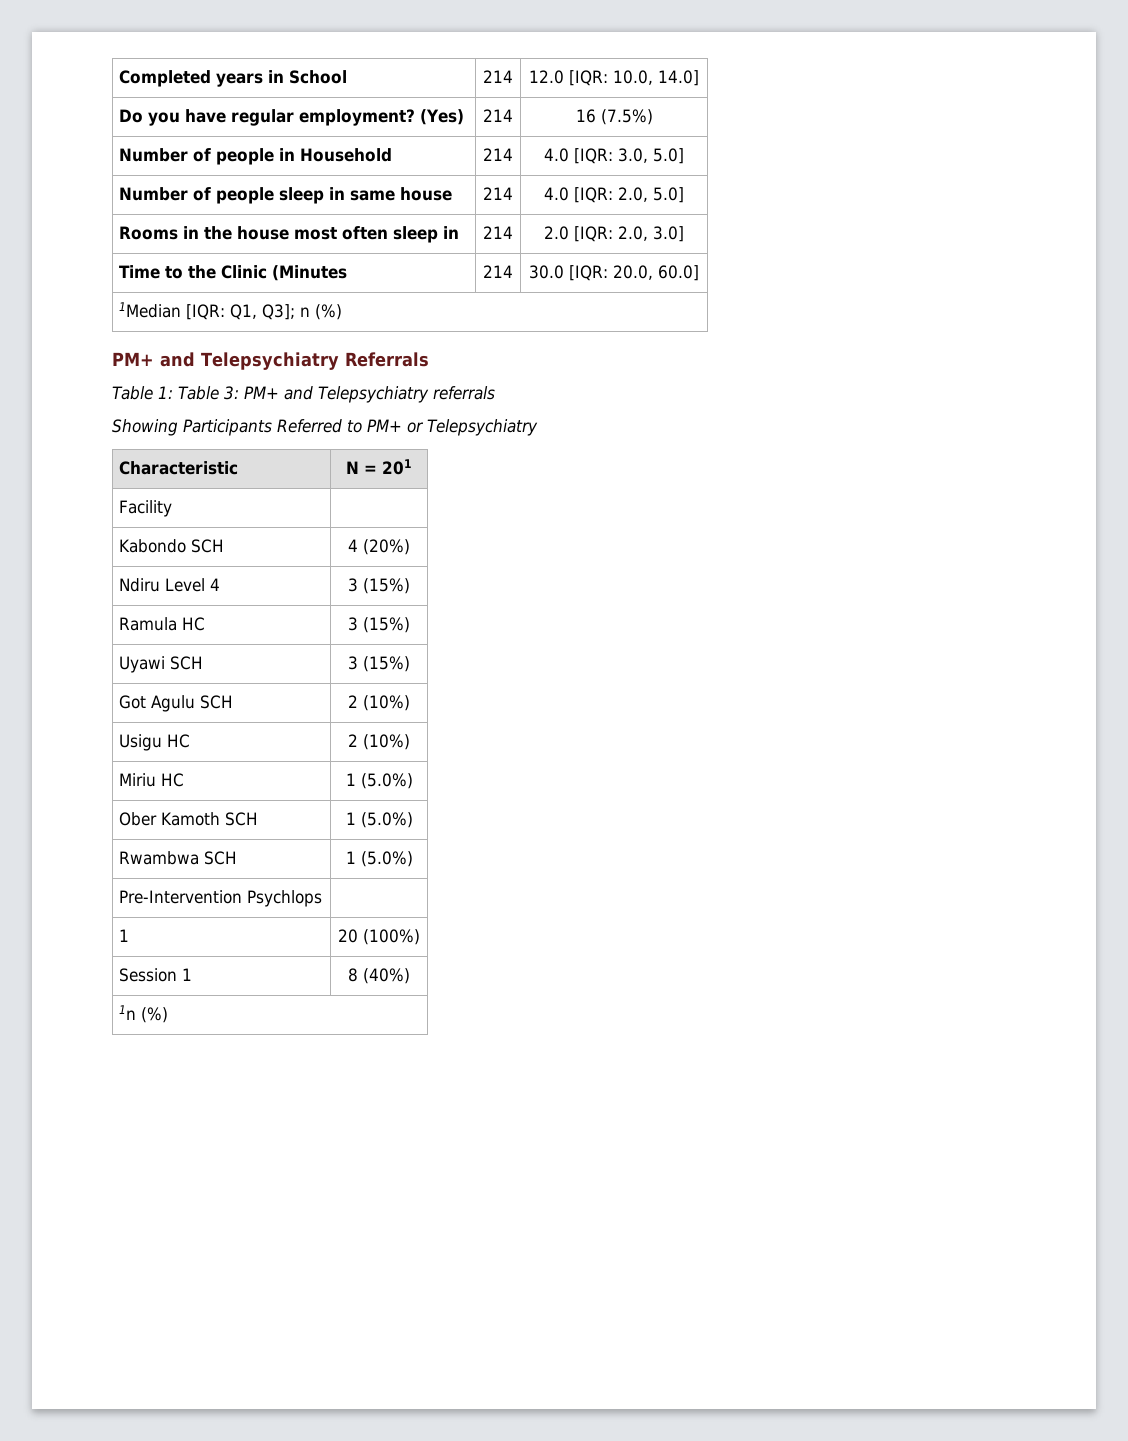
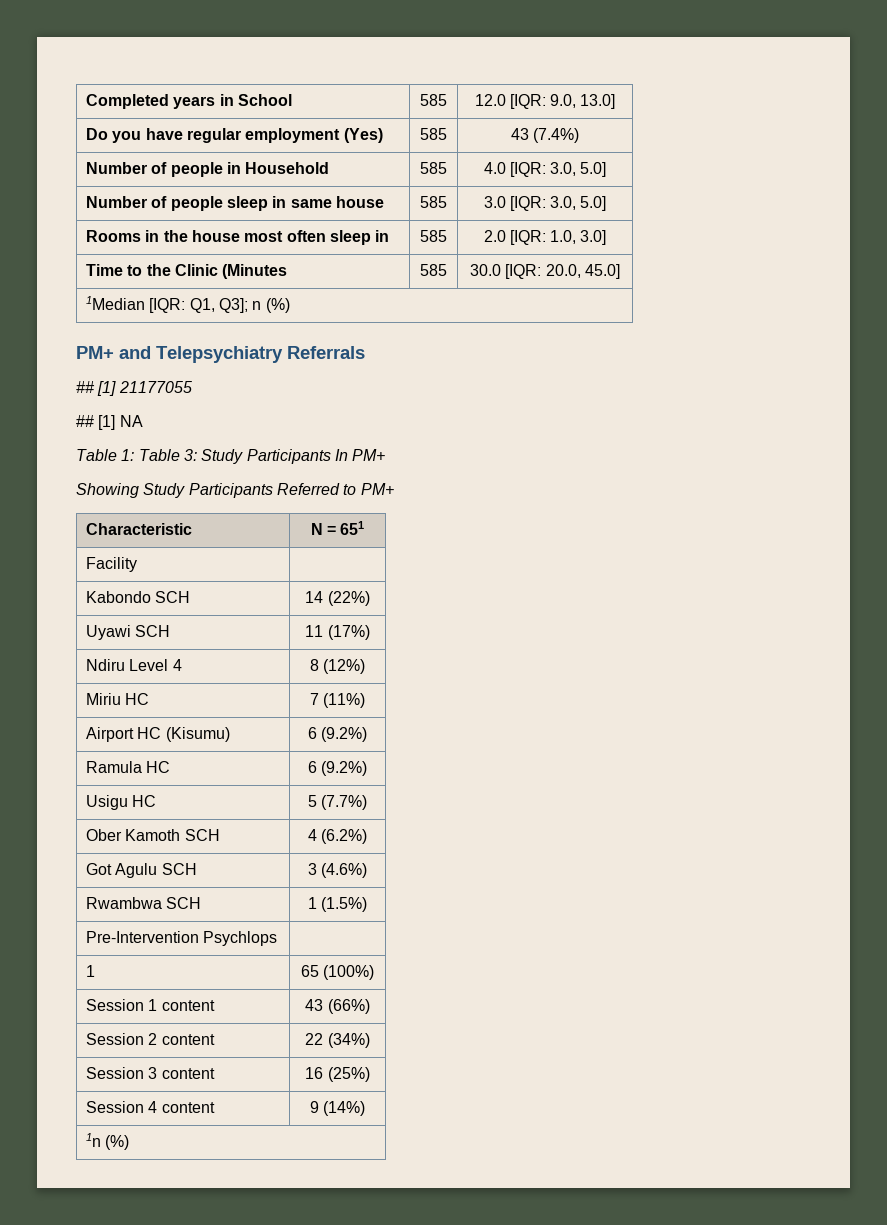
[483,70,513,83] 214 -> [420,94,447,106] 585
[613,70,699,86] 10.0, 14.0] -> [550,94,616,109] 9.0, 13.0]
[298,109,415,126] employment? -> [245,128,341,143] employment
[483,109,513,122] [575,109,653,125] 214 | 16 (7.5%) -> [420,128,447,140] [510,128,580,143] 585 | 43 (7.4%)
[483,148,513,161] 214 -> [420,162,447,174] 585
[483,187,513,200] [544,187,648,203] 214 | 4.0 [IQR: 2.0, -> [420,196,447,208] [483,196,577,211] 585 | 3.0 [IQR: 3.0,
[483,226,513,239] 214 -> [420,230,447,242] 585
[618,226,648,241] 2.0, -> [550,230,577,244] 1.0,
[483,265,513,278] 214 -> [420,264,447,276] 585
[658,265,699,281] 60.0] -> [584,264,620,279] 45.0]
(429, 359) none -> [76,381,192,396] [76,415,143,430] // ## [1] 21177055 // ## [1] NA
[243,386,495,403] PM+ and Telepsychiatry referrals -> [201,449,386,464] Study Participants In PM+
(178, 427) none -> [143,483,186,498] Study
[407,419,538,436] or Telepsychiatry -> (394, 489) none
[382,459,412,475] 201 -> [340,521,365,535] 651
[348,539,410,555] [118,578,220,592] [348,578,410,594] [118,617,205,631] [348,617,410,633] [118,656,203,673] [348,656,410,672] 4 (20%) // Ndiru Level 4 | 3 (15%) // Ramula HC | 3 (15%) // Uyawi SCH | 3 (15%) -> [305,591,370,606] [86,625,171,640] [305,625,370,640] [86,659,182,671] [309,659,366,674] [86,693,150,705] [309,693,366,708] [86,727,230,742] [307,727,368,742] [86,761,171,773] [307,761,368,776] [86,795,157,810] [307,795,368,810] [86,829,220,841] [307,829,368,844] 14 (22%) // Uyawi SCH | 11 (17%) // Ndiru Level 4 | 8 (12%) // Miriu HC | 7 (11%) // Airport HC (Kisumu) | 6 (9.2%) // Ramula HC | 6 (9.2%) // Usigu HC | 5 (7.7%) // Ober Kamoth SCH | 4 (6.2%)
[348,695,410,711] [118,734,190,751] [348,734,410,750] [118,773,184,787] [345,773,413,789] [118,812,258,826] [345,812,413,828] 2 (10%) // Usigu HC | 2 (10%) // Miriu HC | 1 (5.0%) // Ober Kamoth SCH | 1 (5.0%) -> [307,863,368,878] 3 (4.6%)
[360,851,413,867] (5.0%) -> [321,897,368,912] (1.5%)
[338,929,358,943] 20 -> [300,965,319,977] 65
[348,968,410,984] | 8 (40%) -> [161,1000,215,1011] [305,999,370,1014] [86,1033,215,1045] [305,1033,370,1048] [86,1067,215,1079] [305,1067,370,1082] [86,1101,215,1113] [309,1101,366,1116] content | 43 (66%) // Session 2 content | 22 (34%) // Session 3 content | 16 (25%) // Session 4 content | 9 (14%)

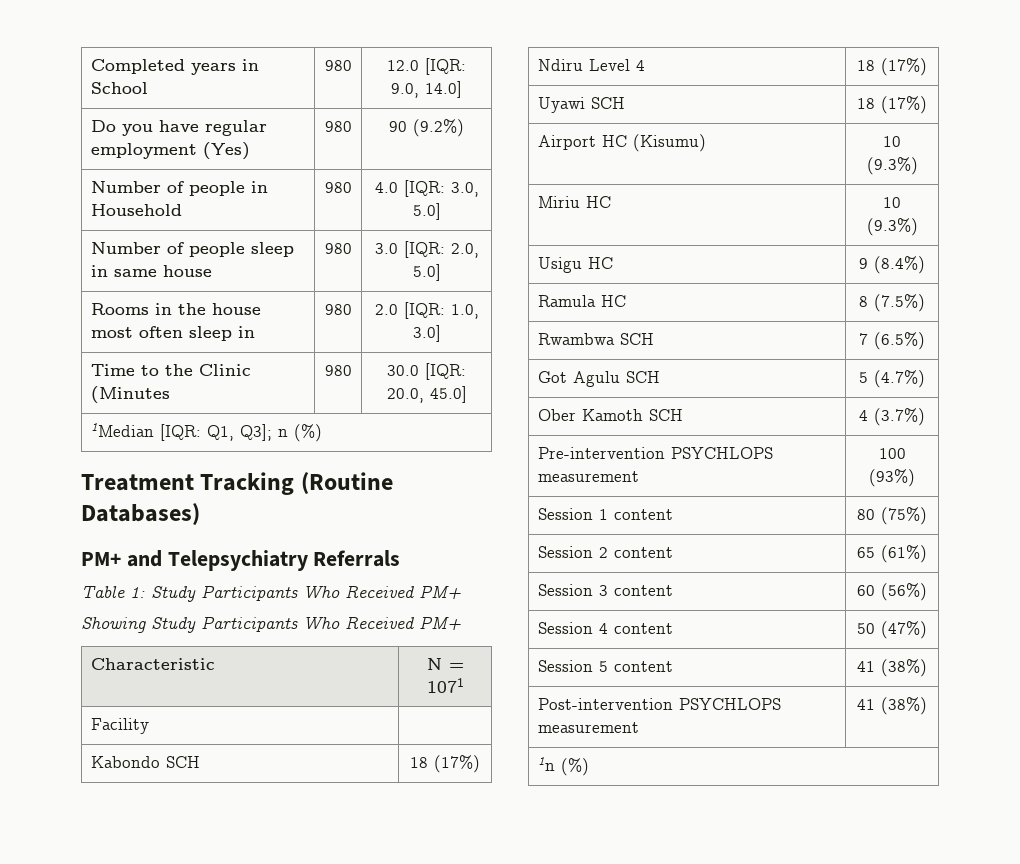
[420,94,447,106] 585 -> [324,60,352,71] 980
[580,94,616,109] 13.0] -> [425,81,462,98] 14.0]
[420,128,447,140] [510,128,580,143] 585 | 43 (7.4%) -> [324,121,352,132] [389,119,464,137] 980 | 90 (9.2%)
[420,162,447,174] 585 -> [324,182,352,193] 980
[420,196,447,208] 585 -> [324,243,352,254] 980
[550,196,577,210] 3.0, -> [450,243,479,258] 2.0,
[420,230,447,242] 585 -> [324,304,352,315] 980
[420,264,447,276] 585 -> [324,365,352,376] 980
(290, 305) none -> [81,472,393,495] [81,503,200,525] // Treatment Tracking (Routine Databases)
[76,381,192,396] [76,415,143,430] [76,449,348,464] ## [1] 21177055 // ## [1] NA // Table 1: Table 3: Study Participants In -> [81,585,415,602] Table 1: Study Participants Who Received
[276,483,357,495] Referred to -> [303,616,415,630] Who Received
[340,521,365,535] 651 -> [426,678,464,693] 1071
[305,591,370,606] [86,625,171,640] [305,625,324,637] 14 (22%) // Uyawi SCH | 11 -> [410,757,428,768] 18
[309,659,366,674] [86,693,150,705] [309,693,366,708] [86,727,230,742] [307,727,368,742] [86,761,171,773] [307,761,368,776] [86,795,157,810] [307,795,368,810] 8 (12%) // Miriu HC | 7 (11%) // Airport HC (Kisumu) | 6 (9.2%) // Ramula HC | 6 (9.2%) // Usigu HC | 5 (7.7%) -> [857,58,927,76] [537,97,625,113] [857,96,927,114] [537,134,706,152] [883,136,901,147] [866,157,918,175] [537,196,611,208] [883,197,901,208] [866,218,918,236] [537,257,613,273] [859,256,925,274] [537,295,626,307] [859,294,925,312] [537,333,654,345] [859,332,925,350] [537,371,660,387] [859,370,925,388] 18 (17%) // Uyawi SCH | 18 (17%) // Airport HC (Kisumu) | 10 (9.3%) // Miriu HC | 10 (9.3%) // Usigu HC | 9 (8.4%) // Ramula HC | 8 (7.5%) // Rwambwa SCH | 7 (6.5%) // Got Agulu SCH | 5 (4.7%)
[321,829,368,844] [86,863,197,878] [307,863,368,878] [86,897,202,909] [307,897,368,912] [86,931,278,946] [86,965,96,977] [300,965,375,980] (6.2%) // Got Agulu SCH | 3 (4.6%) // Rwambwa SCH | 1 (1.5%) // Pre-Intervention Psychlops | // 1 | 65 (100%) -> [874,408,925,426] [537,447,773,459] [537,471,639,482] [878,448,906,459] [869,469,915,487] (3.7%) // Pre-intervention PSYCHLOPS measurement | 100 (93%)
[305,999,370,1014] 43 (66%) -> [857,507,927,525] 80 (75%)
[305,1033,370,1048] 22 (34%) -> [857,545,927,563] 65 (61%)
[305,1067,370,1082] 16 (25%) -> [857,583,927,601] 60 (56%)
[309,1101,366,1116] 9 (14%) -> [857,621,927,639] [537,660,673,672] [857,659,927,677] [537,698,781,710] [537,722,639,733] [857,697,927,715] 50 (47%) // Session 5 content | 41 (38%) // Post-intervention PSYCHLOPS measurement | 41 (38%)

